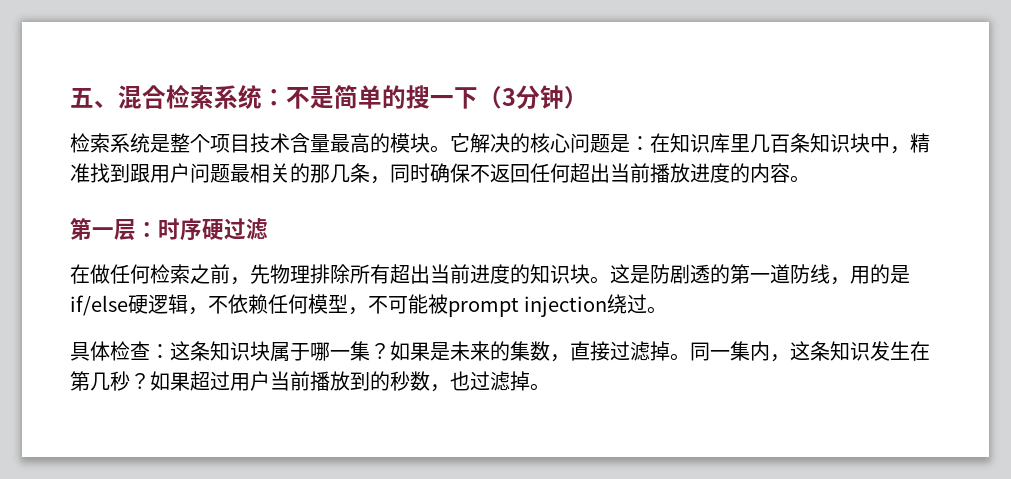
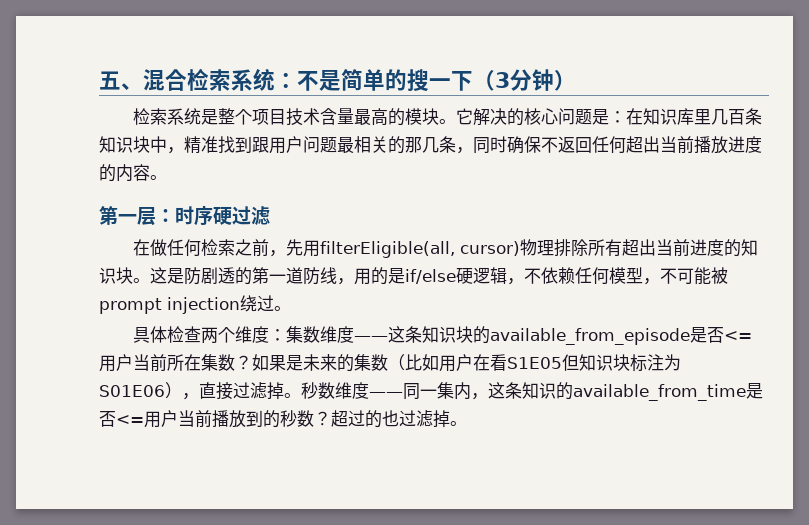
(270, 274) none -> [303,240,521,258] 用filterEligible(all, cursor)
[150,341,370,362] ：这条知识块属于哪一集 -> [201,326,753,345] [99,354,235,372] 两个维度：集数维度——这条知识块的available_from_episode是否<=用户当前所在集数
(550, 351) none -> [388,354,681,372] [99,382,182,399] （比如用户在看S1E05但知识块标注为S01E06）
(690, 357) none -> [301,382,403,399] 秒数维度——
[870,341,930,361] [70,371,230,391] 发生在第几秒？如果超过 -> [556,382,763,401] [99,411,144,427] 的available_from_time是否<=
[430,384,450,392] ， -> [314,410,382,428] ？超过的

